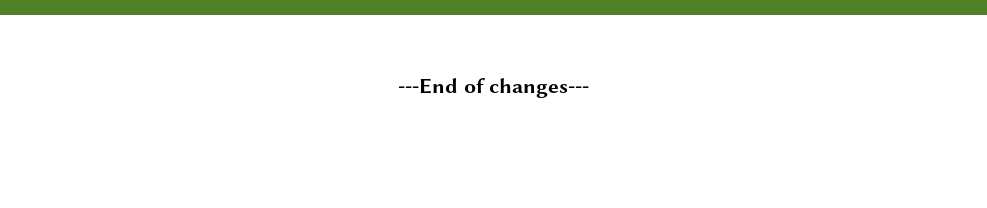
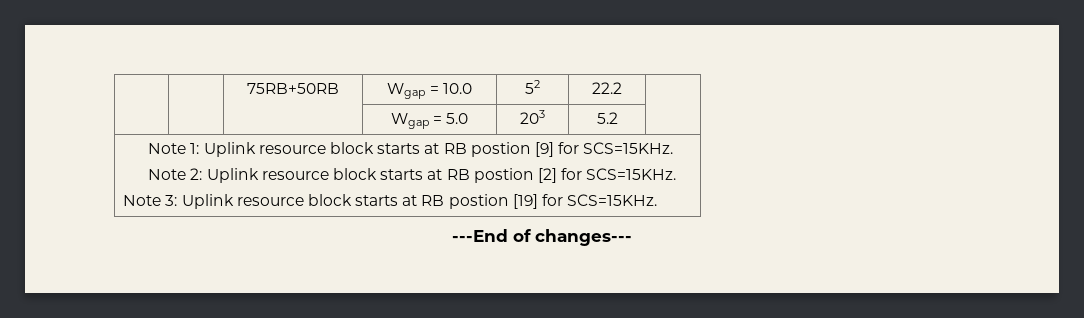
(397, 86) none -> [247,83,339,94] [387,83,472,99] [525,80,540,94] [592,82,622,94] [390,113,469,129] [520,110,545,124] [596,112,618,124] [148,142,674,157] [148,168,677,183] [123,194,658,209] | | 75RB+50RB | Wgap = 10.0 | 52 | 22.2 | // | | | Wgap = 5.0 | 203 | 5.2 | // Note 1: Uplink resource block starts at RB postion [9] for SCS=15KHz. // Note 2: Uplink resource block starts at RB postion [2] for SCS=15KHz. // Note 3: Uplink resource block starts at RB postion [19] for SCS=15KHz. //

